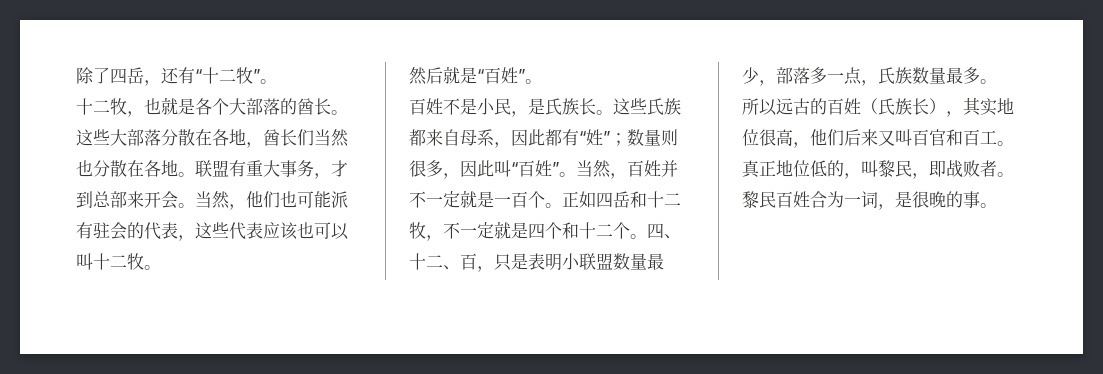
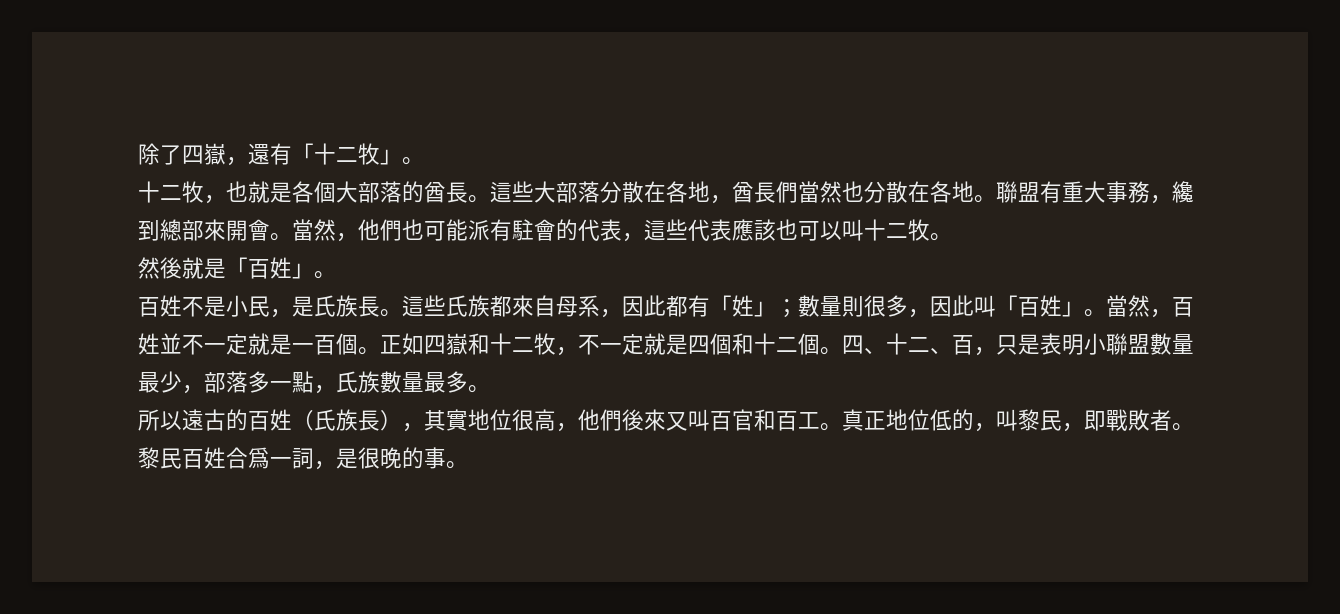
[127,67,260,86] 岳，还有“十二牧” -> [204,143,402,166] 嶽，還有「十二牧」
[212,98,229,115] 个 -> [314,181,336,203] 個
[314,98,348,115] [76,129,93,146] 长。这 -> [446,181,512,203] 長。這
[280,129,331,146] 长们当 -> [754,181,820,203] 長們當
[195,160,212,177] 联 -> [996,181,1018,203] 聯
[297,160,348,179] [76,191,280,210] 务，才到总部来开会。当然，他们 -> [1128,181,1194,204] [138,219,402,242] 務，纔到總部來開會。當然，他們
[93,222,127,240] 驻会 -> [512,219,556,241] 駐會
[195,222,298,240] 这些代表应该 -> [644,219,776,241] 這些代表應該
[426,66,525,84] 后就是“百姓” -> [160,257,314,279] 後就是「百姓」
[579,98,630,115] 长。这 -> [358,295,424,317] 長。這
[426,129,443,146] 来 -> [512,295,534,317] 來
[579,129,678,146] [409,160,593,179] “姓”；数量则很多，因此叫“百姓”。当 -> [710,295,1128,318] 「姓」；數量則很多，因此叫「百姓」。當
[661,160,678,177] 并 -> [160,333,182,354] 並
[528,191,545,208] 个 -> [336,333,358,355] 個
[613,191,630,208] 岳 -> [446,333,468,355] 嶽
[545,222,630,239] 个和十二个 -> [710,333,820,355] 個和十二個
[579,253,630,270] 联盟数 -> [1106,333,1172,355] 聯盟數
[844,67,929,86] 点，氏族数 -> [292,371,402,394] 點，氏族數
[776,98,793,115] 远 -> [182,409,204,431] 遠
[912,97,997,117] 长），其实 -> [358,409,468,432] 長），其實
[827,129,878,146] 们后来 -> [600,409,666,431] 們後來
[946,160,980,178] 战败 -> [1106,409,1150,431] 戰敗
[827,191,878,208] 为一词 -> [248,447,314,469] 爲一詞

